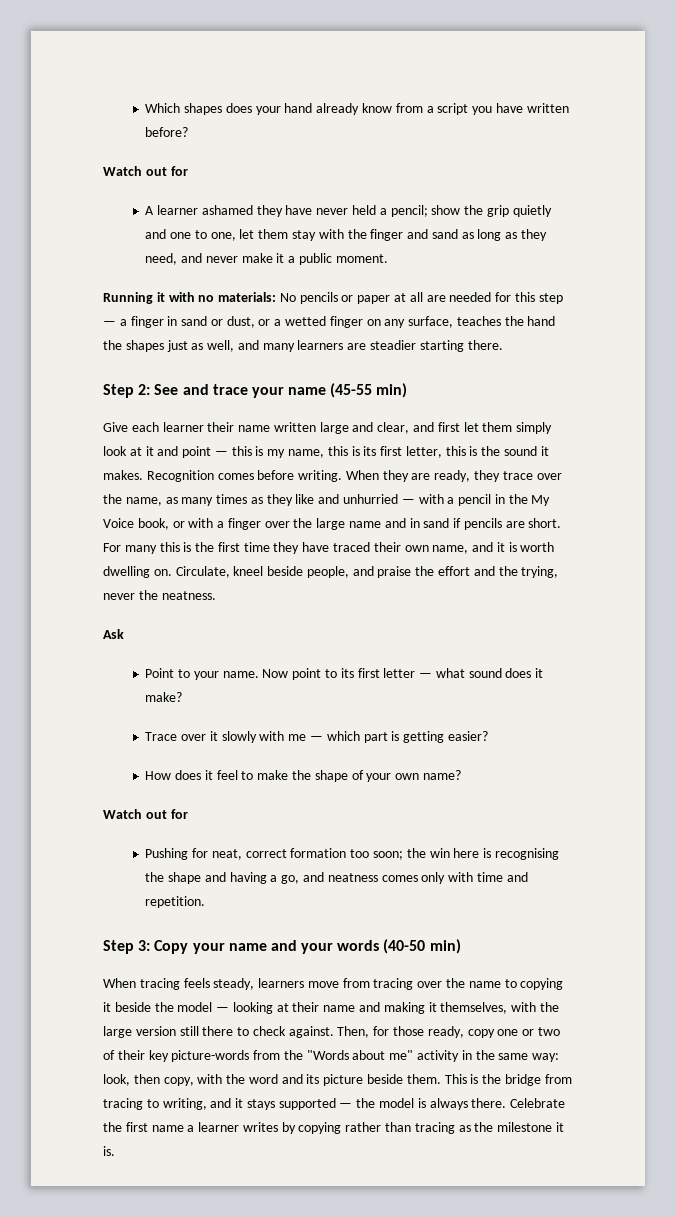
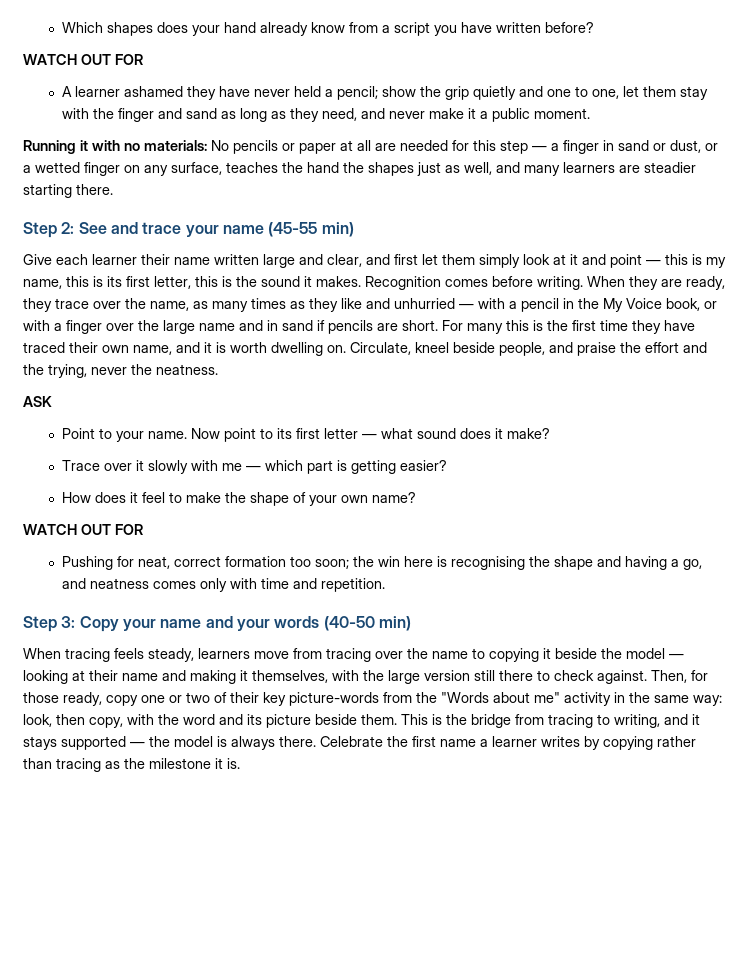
[103,166,188,176] Watch out for -> [23,54,143,65] WATCH OUT FOR
[103,629,124,639] Ask -> [23,396,52,407] ASK
[103,809,188,819] Watch out for -> [23,524,143,535] WATCH OUT FOR

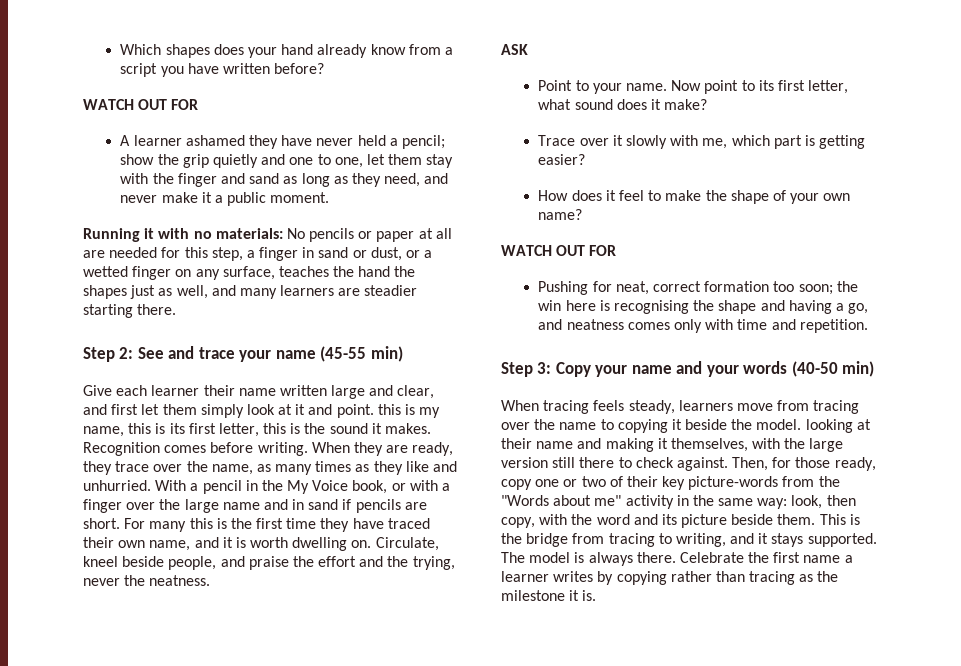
[500,140,547,154] step — -> [211,247,243,261] step,
[610,254,661,268] point — -> [336,404,374,418] point.
[394,298,505,309] unhurried — with -> [83,480,187,491] unhurried. With
[324,428,378,439] letter — -> [808,80,849,94] letter,
[222,463,262,471] me — -> [702,138,728,149] me,
[626,648,684,659] model — -> [756,419,802,430] model.
[61,736,170,750] supported — the -> [807,533,877,547] [501,552,525,563] supported. The

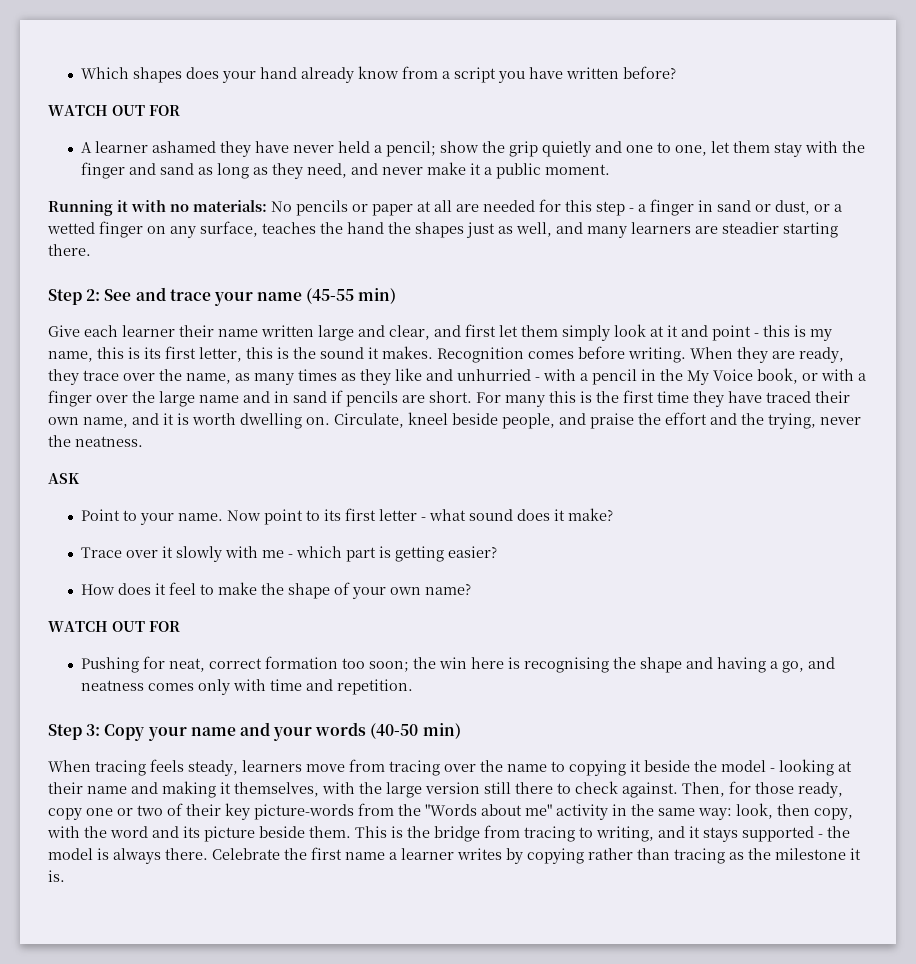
[211,247,243,261] step, -> [596,201,634,216] step -
[336,404,374,418] point. -> [712,325,759,341] point -
[83,480,187,491] unhurried. With -> [457,369,576,381] unhurried - with
[808,80,849,94] letter, -> [379,509,427,521] letter -
[702,138,728,149] me, -> [262,550,294,558] me -
[756,419,802,430] model. -> [721,760,775,772] model -
[807,533,877,547] [501,552,525,563] supported. The -> [742,826,850,842] supported - the

